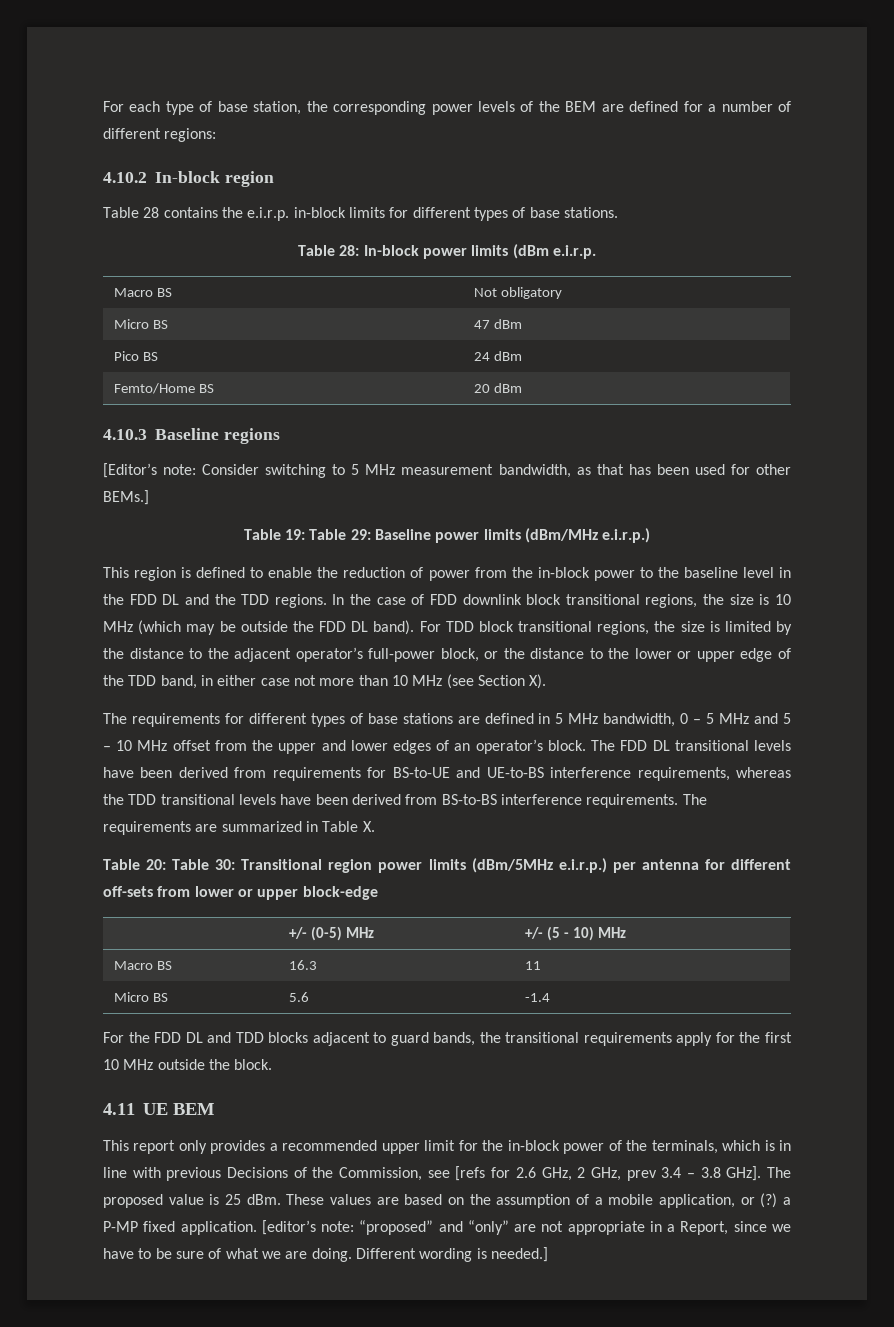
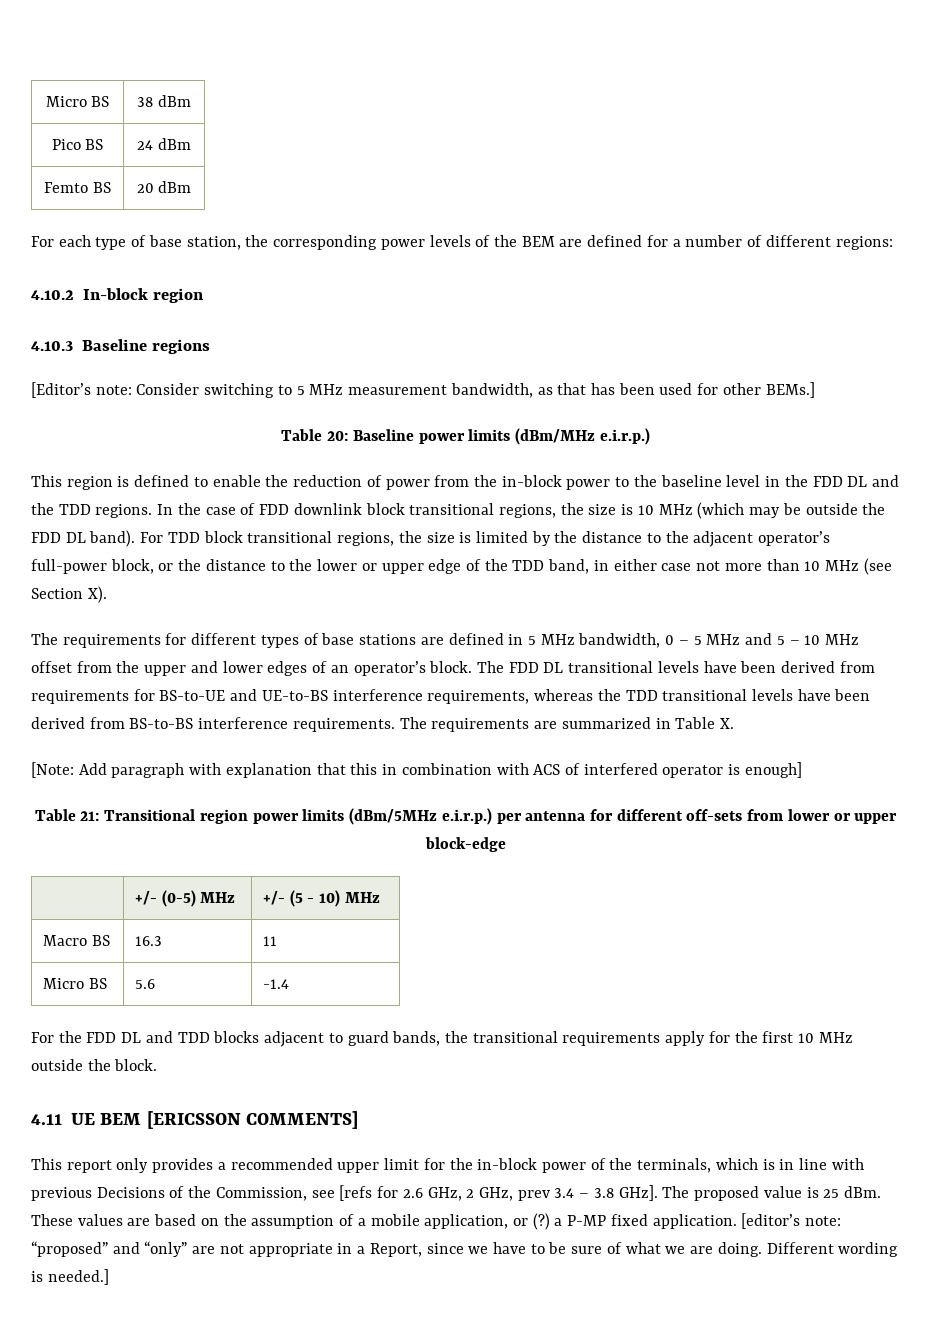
(103, 106) none -> [45,96,110,107] [137,95,191,107] [51,139,104,150] [137,138,191,150] [44,182,111,193] [136,181,192,193] Micro BS | 38 dBm // Pico BS | 24 dBm // Femto BS | 20 dBm //
[103,207,618,221] [298,244,596,259] [113,288,172,297] [473,287,562,299] [113,319,168,329] [473,319,522,329] [113,351,158,361] [473,351,522,361] [113,383,214,394] [473,383,522,393] // Table 28 contains the e.i.r.p. in-block limits for different types of base stations. // Table 28: In-block power limits (dBm e.i.r.p. // Macro BS | Not obligatory // Micro BS | 47 dBm // Pico BS | 24 dBm // Femto/Home BS | 20 dBm -> (204, 295) none
[285,529,371,540] 19: Table 29: -> [327,431,349,441] 20:
[103,859,236,870] Table 20: Table 30: -> [31,762,802,778] [34,809,100,821] [Note: Add paragraph with explanation that this in combination with ACS of interfered operator is enough] // Table 21:
(214, 1109) none -> [146,1111,359,1129] [ERICSSON COMMENTS]

